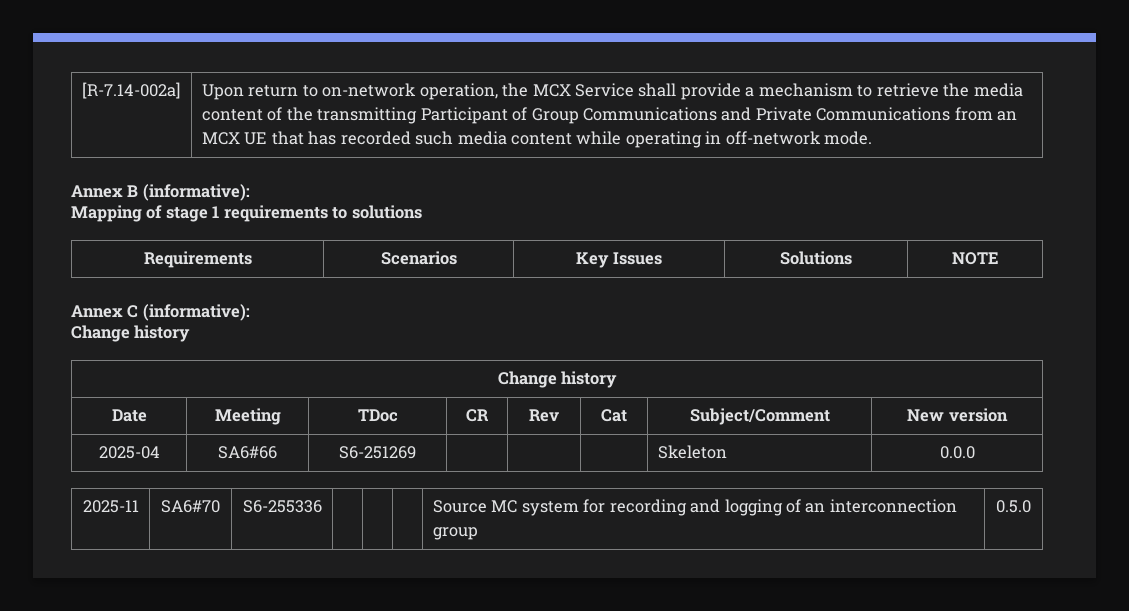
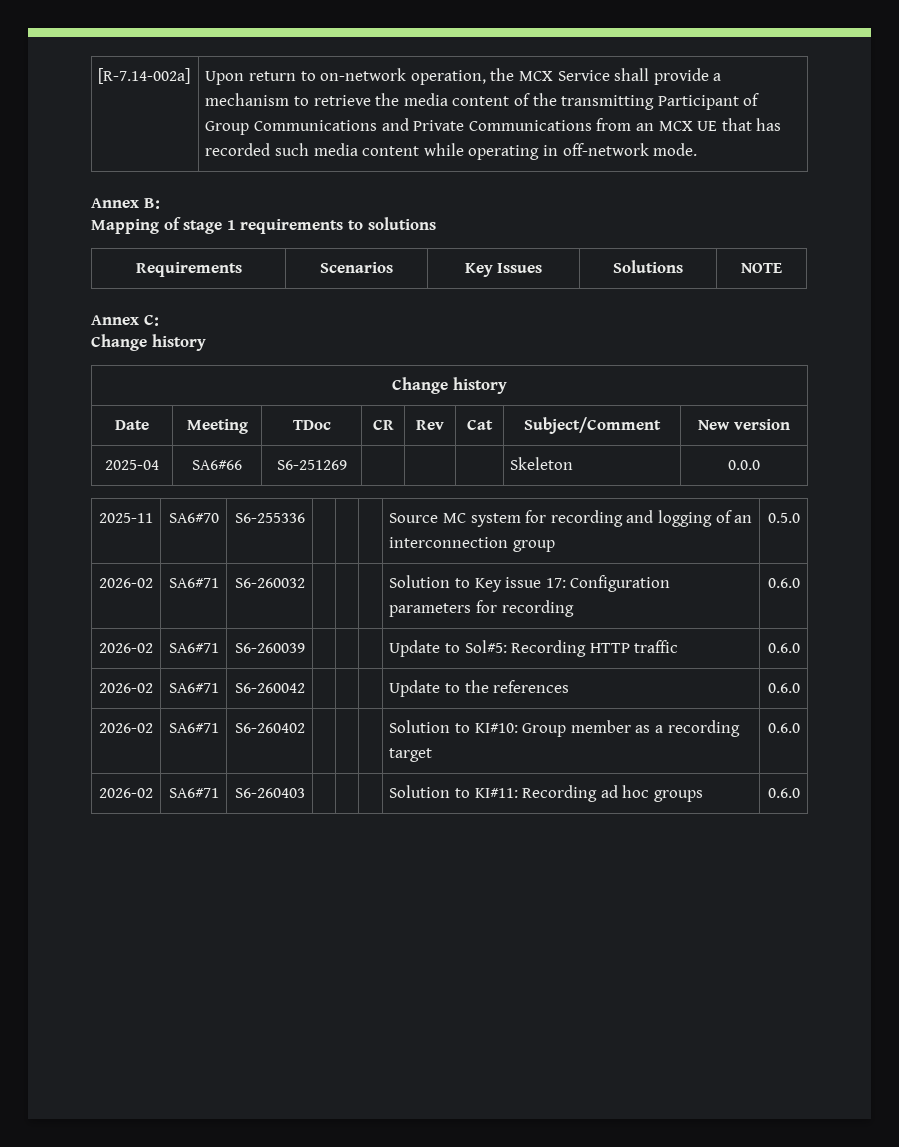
[127,184,250,201] B (informative): -> [143,198,160,209] B:
[127,304,250,321] C (informative): -> [143,314,159,326] C:
(1031, 506) none -> [99,578,153,588] [168,578,219,588] [234,578,305,588] [389,575,671,592] [389,600,574,617] [767,578,800,588] [99,643,153,653] [168,643,219,653] [234,643,305,653] [389,640,679,657] [767,643,800,653] [99,683,153,693] [168,683,219,693] [234,683,305,693] [389,680,570,697] [767,683,800,693] [99,723,153,733] [168,723,219,733] [234,723,305,733] [389,720,740,737] [389,748,433,762] [767,723,800,733] [99,788,153,798] [168,788,219,798] [234,788,305,798] [389,785,703,802] [767,788,800,798] // 2026-02 | SA6#71 | S6-260032 | | | | Solution to Key issue 17: Configuration parameters for recording | 0.6.0 // 2026-02 | SA6#71 | S6-260039 | | | | Update to Sol#5: Recording HTTP traffic | 0.6.0 // 2026-02 | SA6#71 | S6-260042 | | | | Update to the references | 0.6.0 // 2026-02 | SA6#71 | S6-260402 | | | | Solution to KI#10: Group member as a recording target | 0.6.0 // 2026-02 | SA6#71 | S6-260403 | | | | Solution to KI#11: Recording ad hoc groups | 0.6.0

